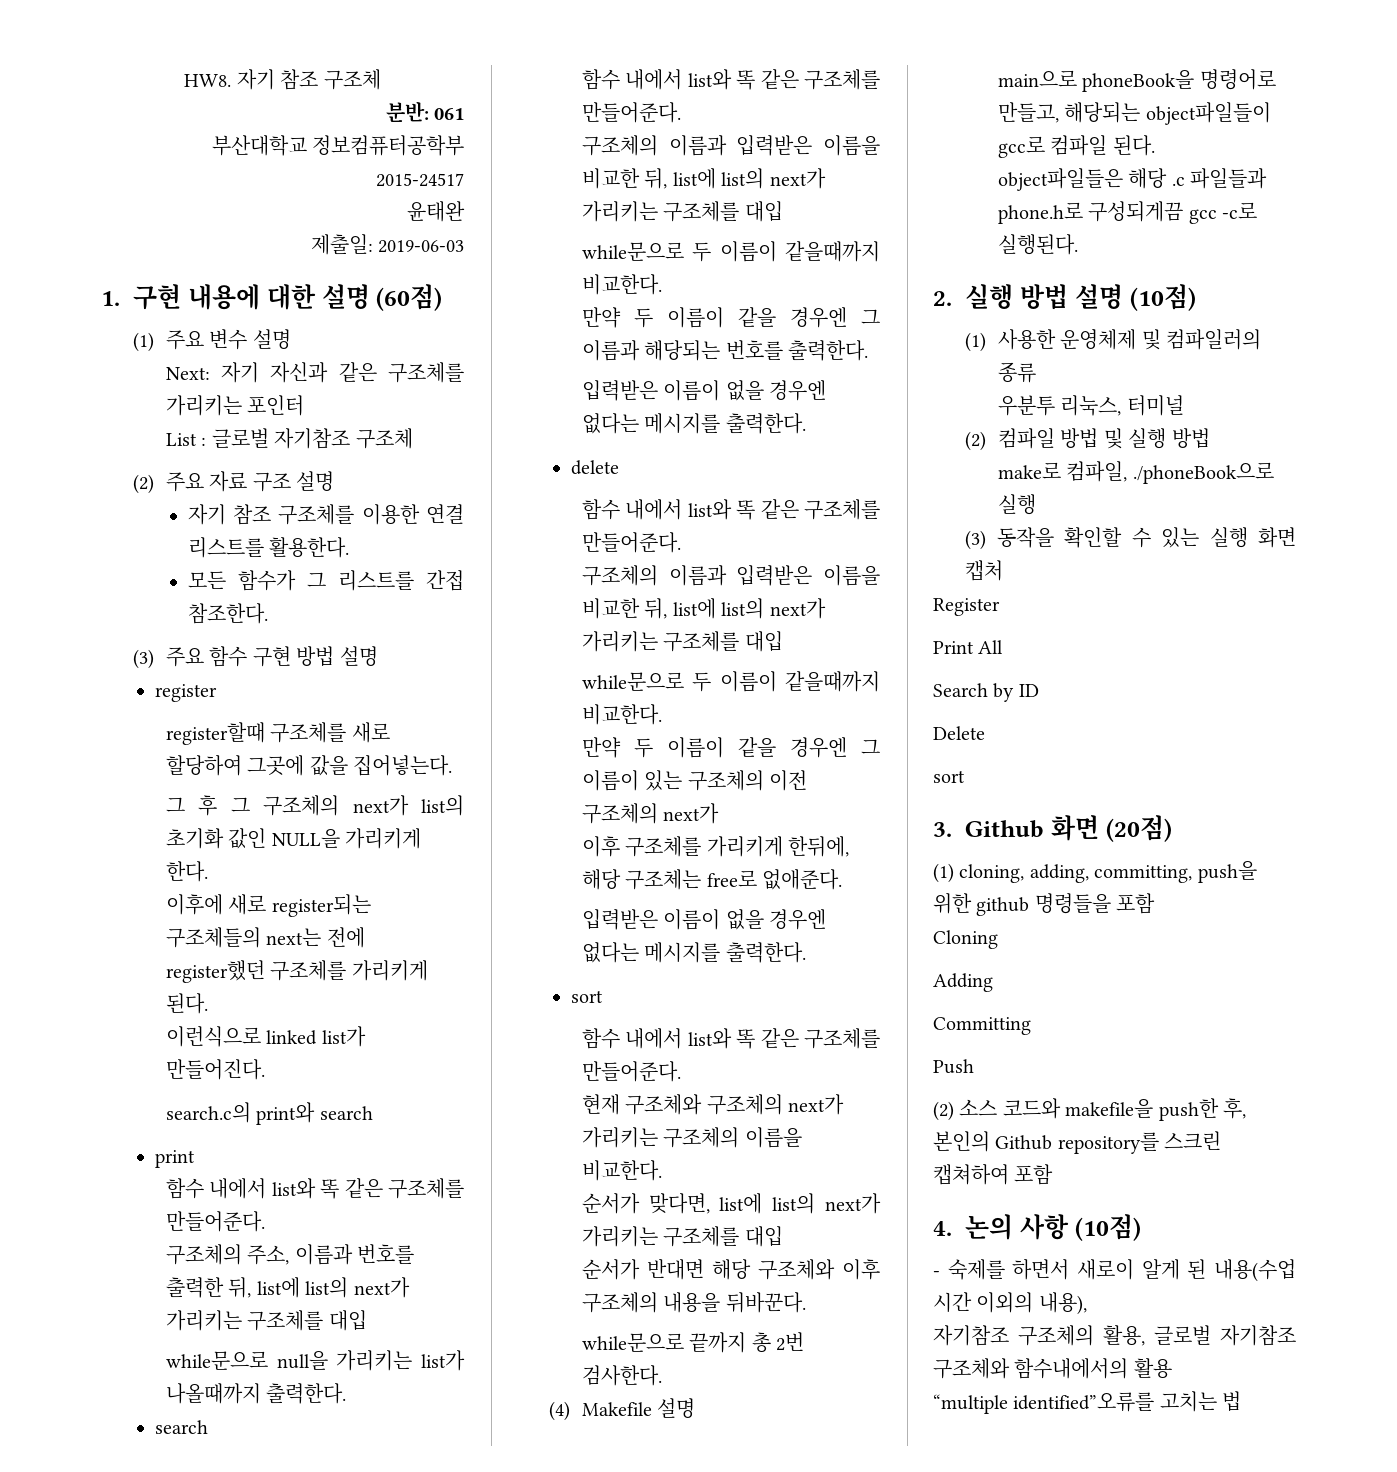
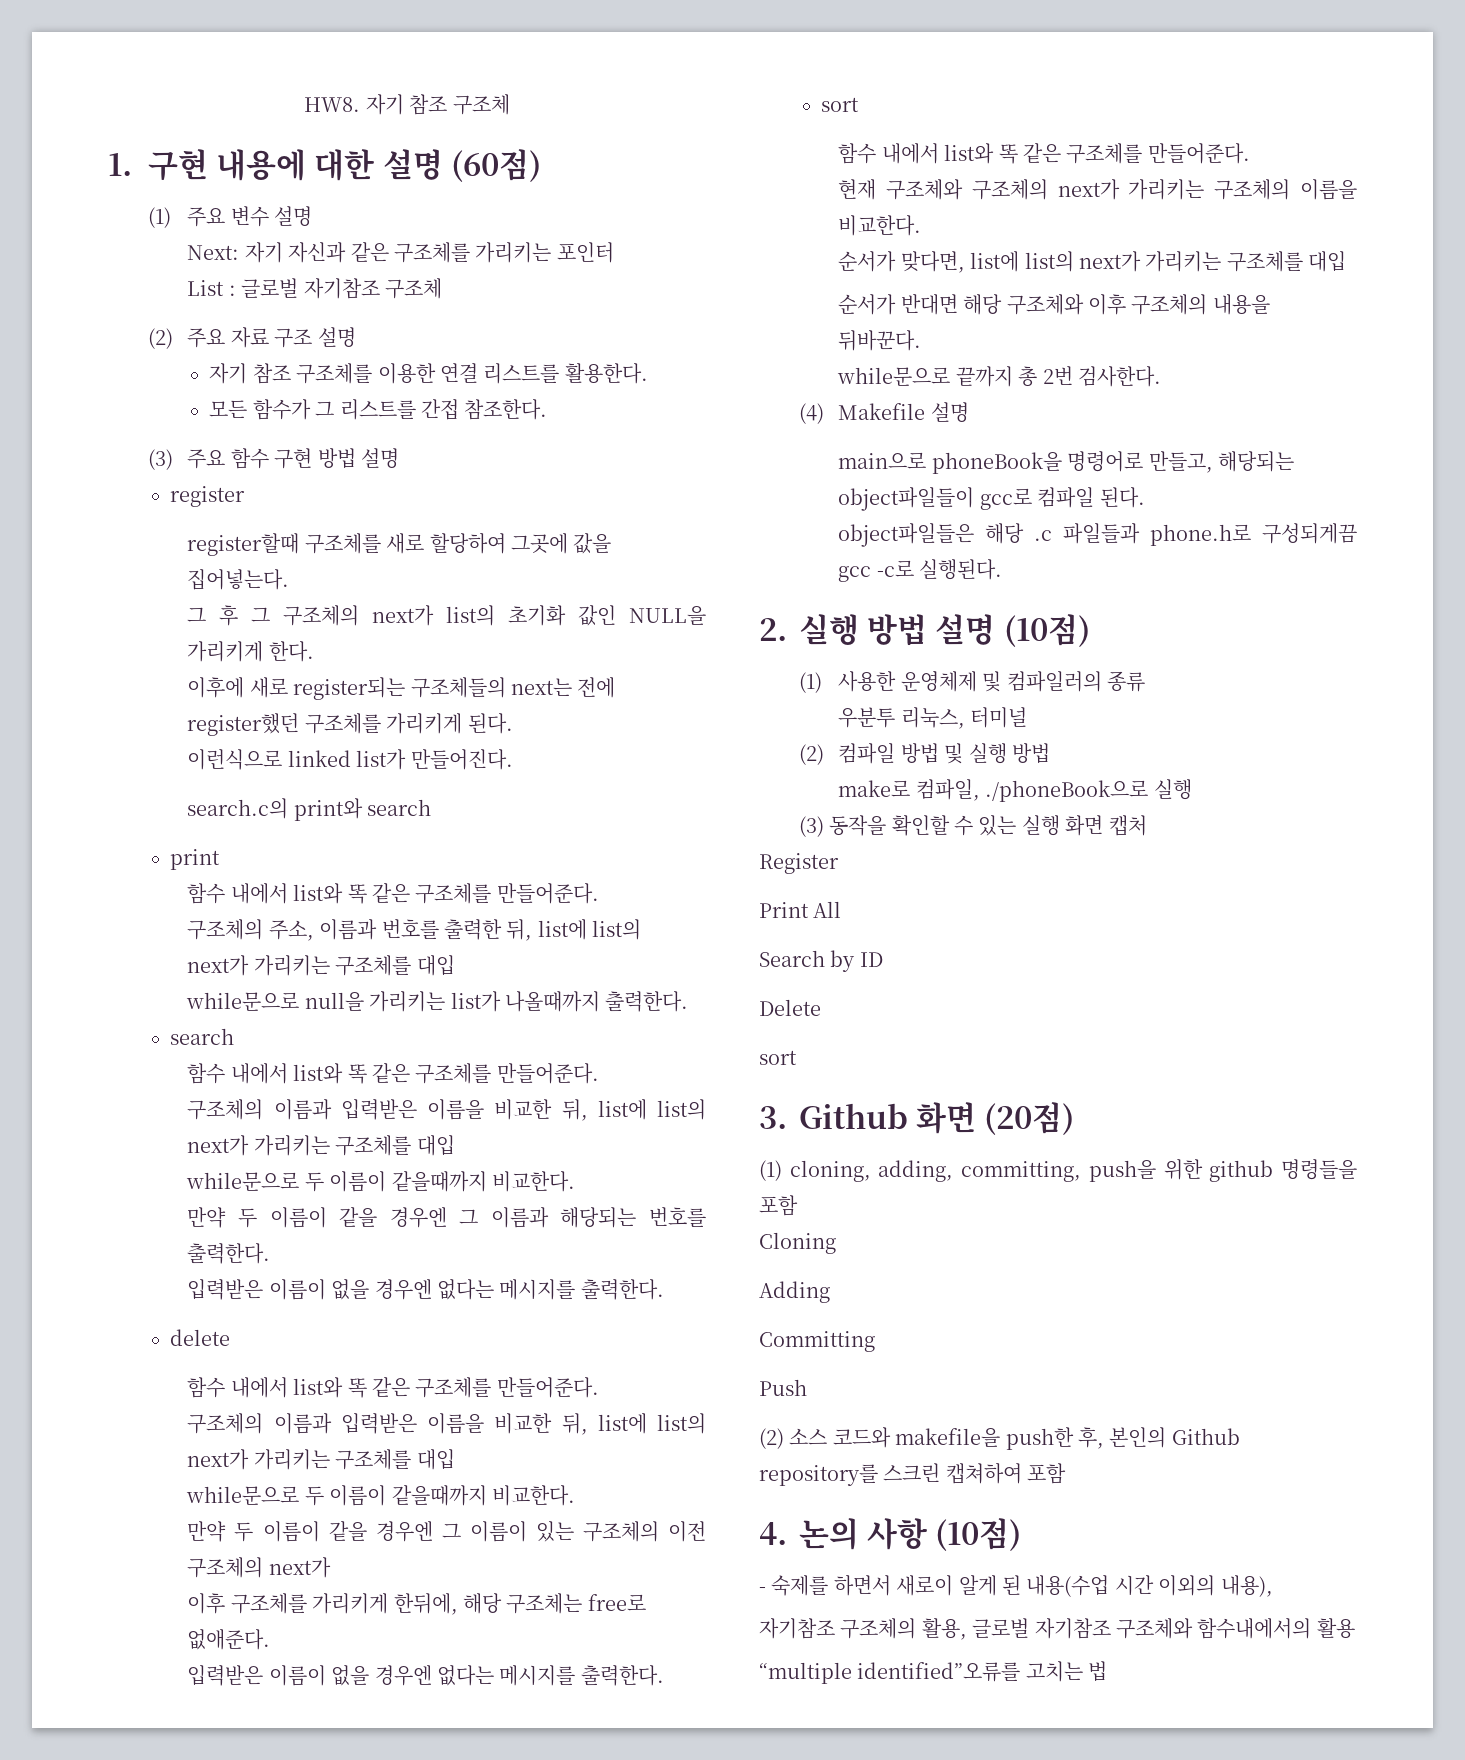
[385,101,464,122] [211,135,464,156] [376,173,464,187] [407,201,465,222] [310,234,464,255] // 분반: 061 // 부산대학교 정보컴퓨터공학부 // 2015-24517 // 윤태완 // 제출일: 2019-06-03 -> (510, 104) none

